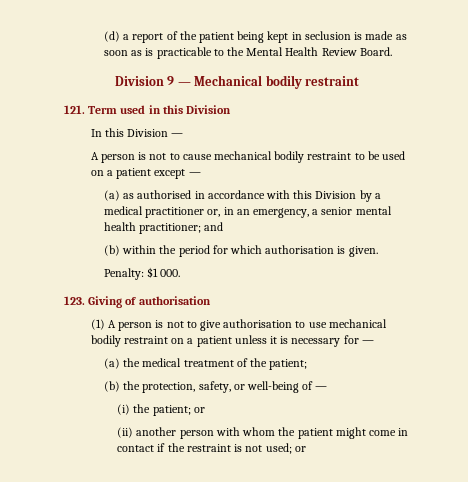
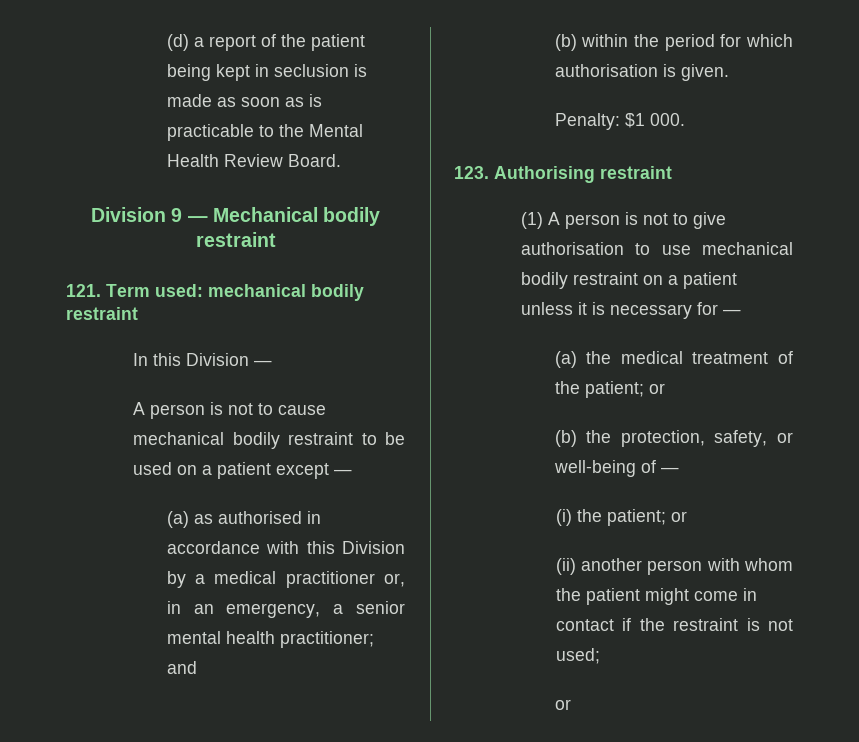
[120,105,232,114] used in this Division -> [155,284,364,301] [66,307,138,320] used: mechanical bodily restraint
[88,296,211,308] Giving of authorisation -> [494,166,672,183] Authorising restraint
(308, 364) none -> [648,383,665,394] or
(292, 448) none -> (600, 656) //

